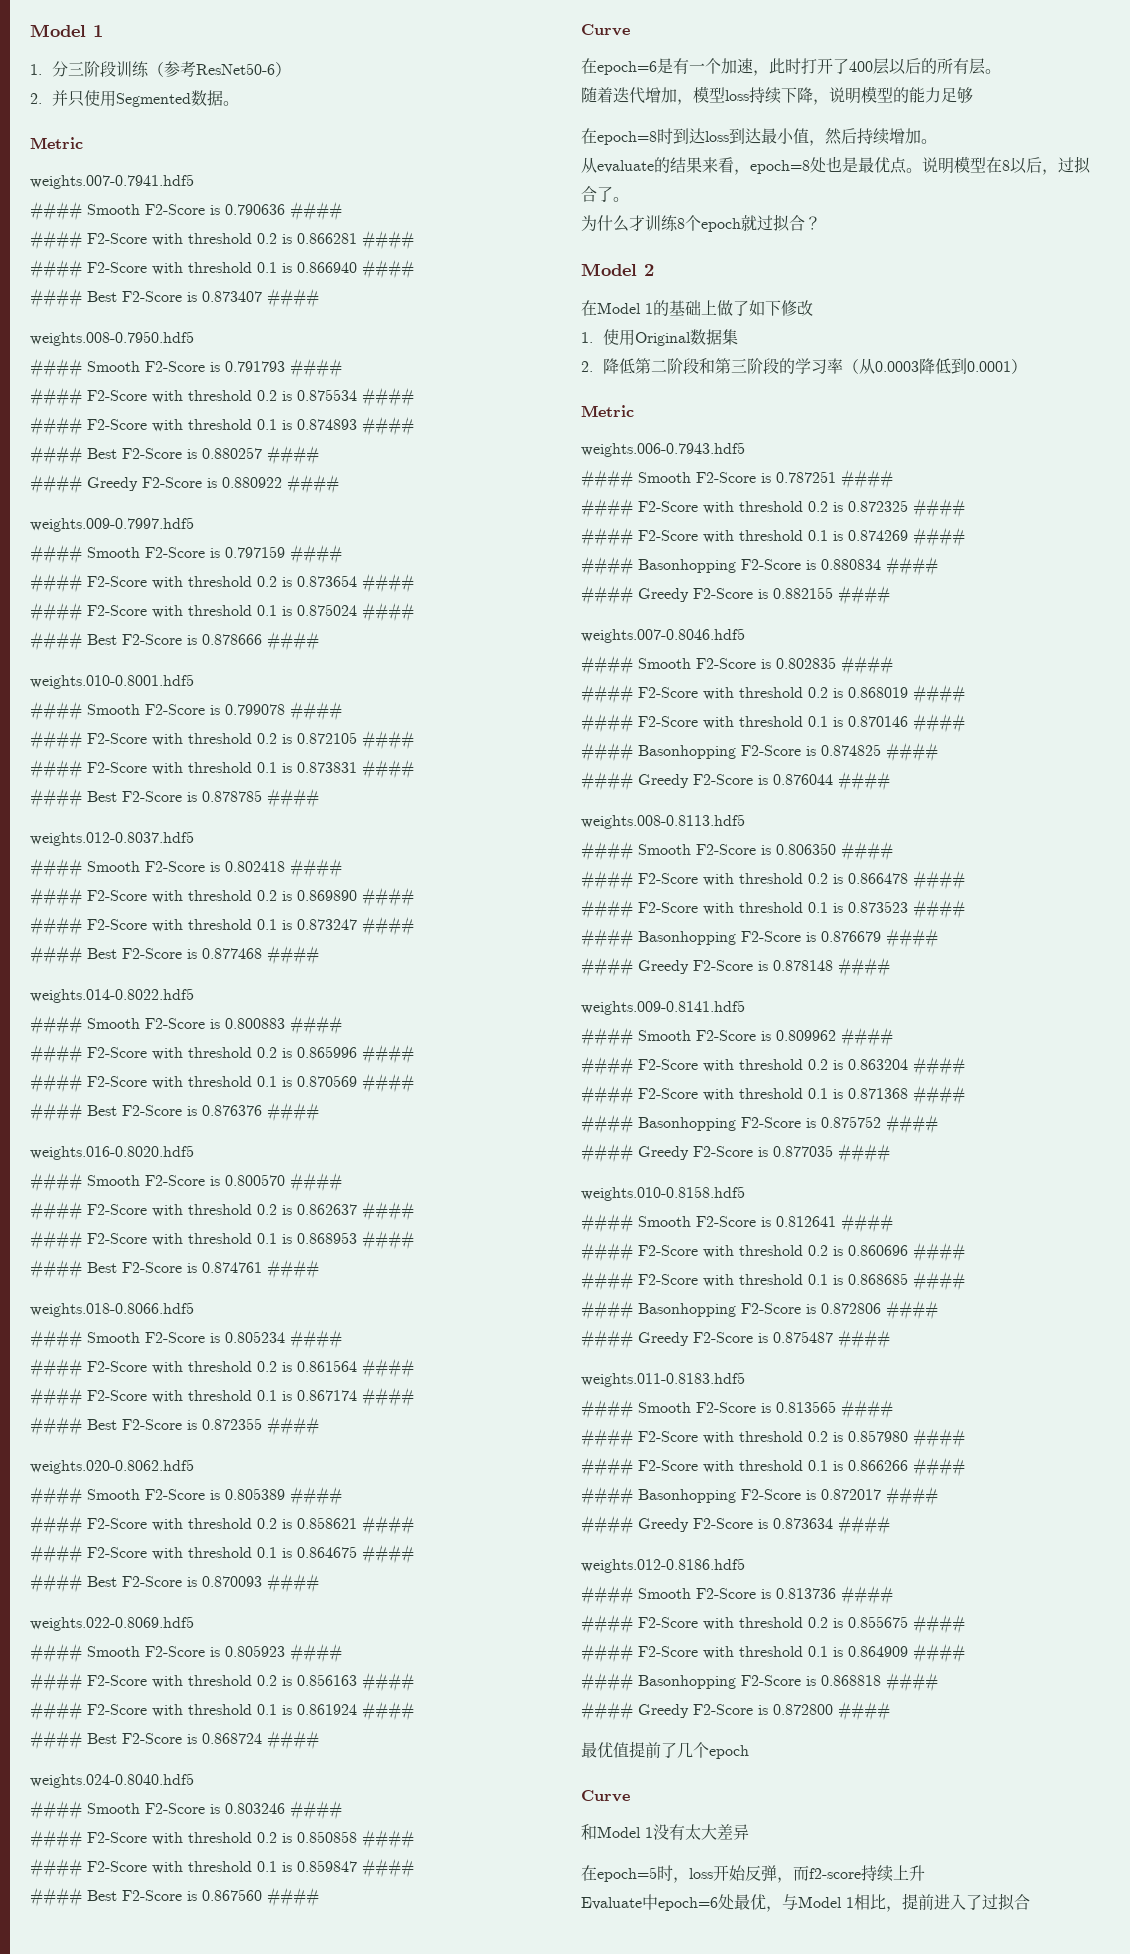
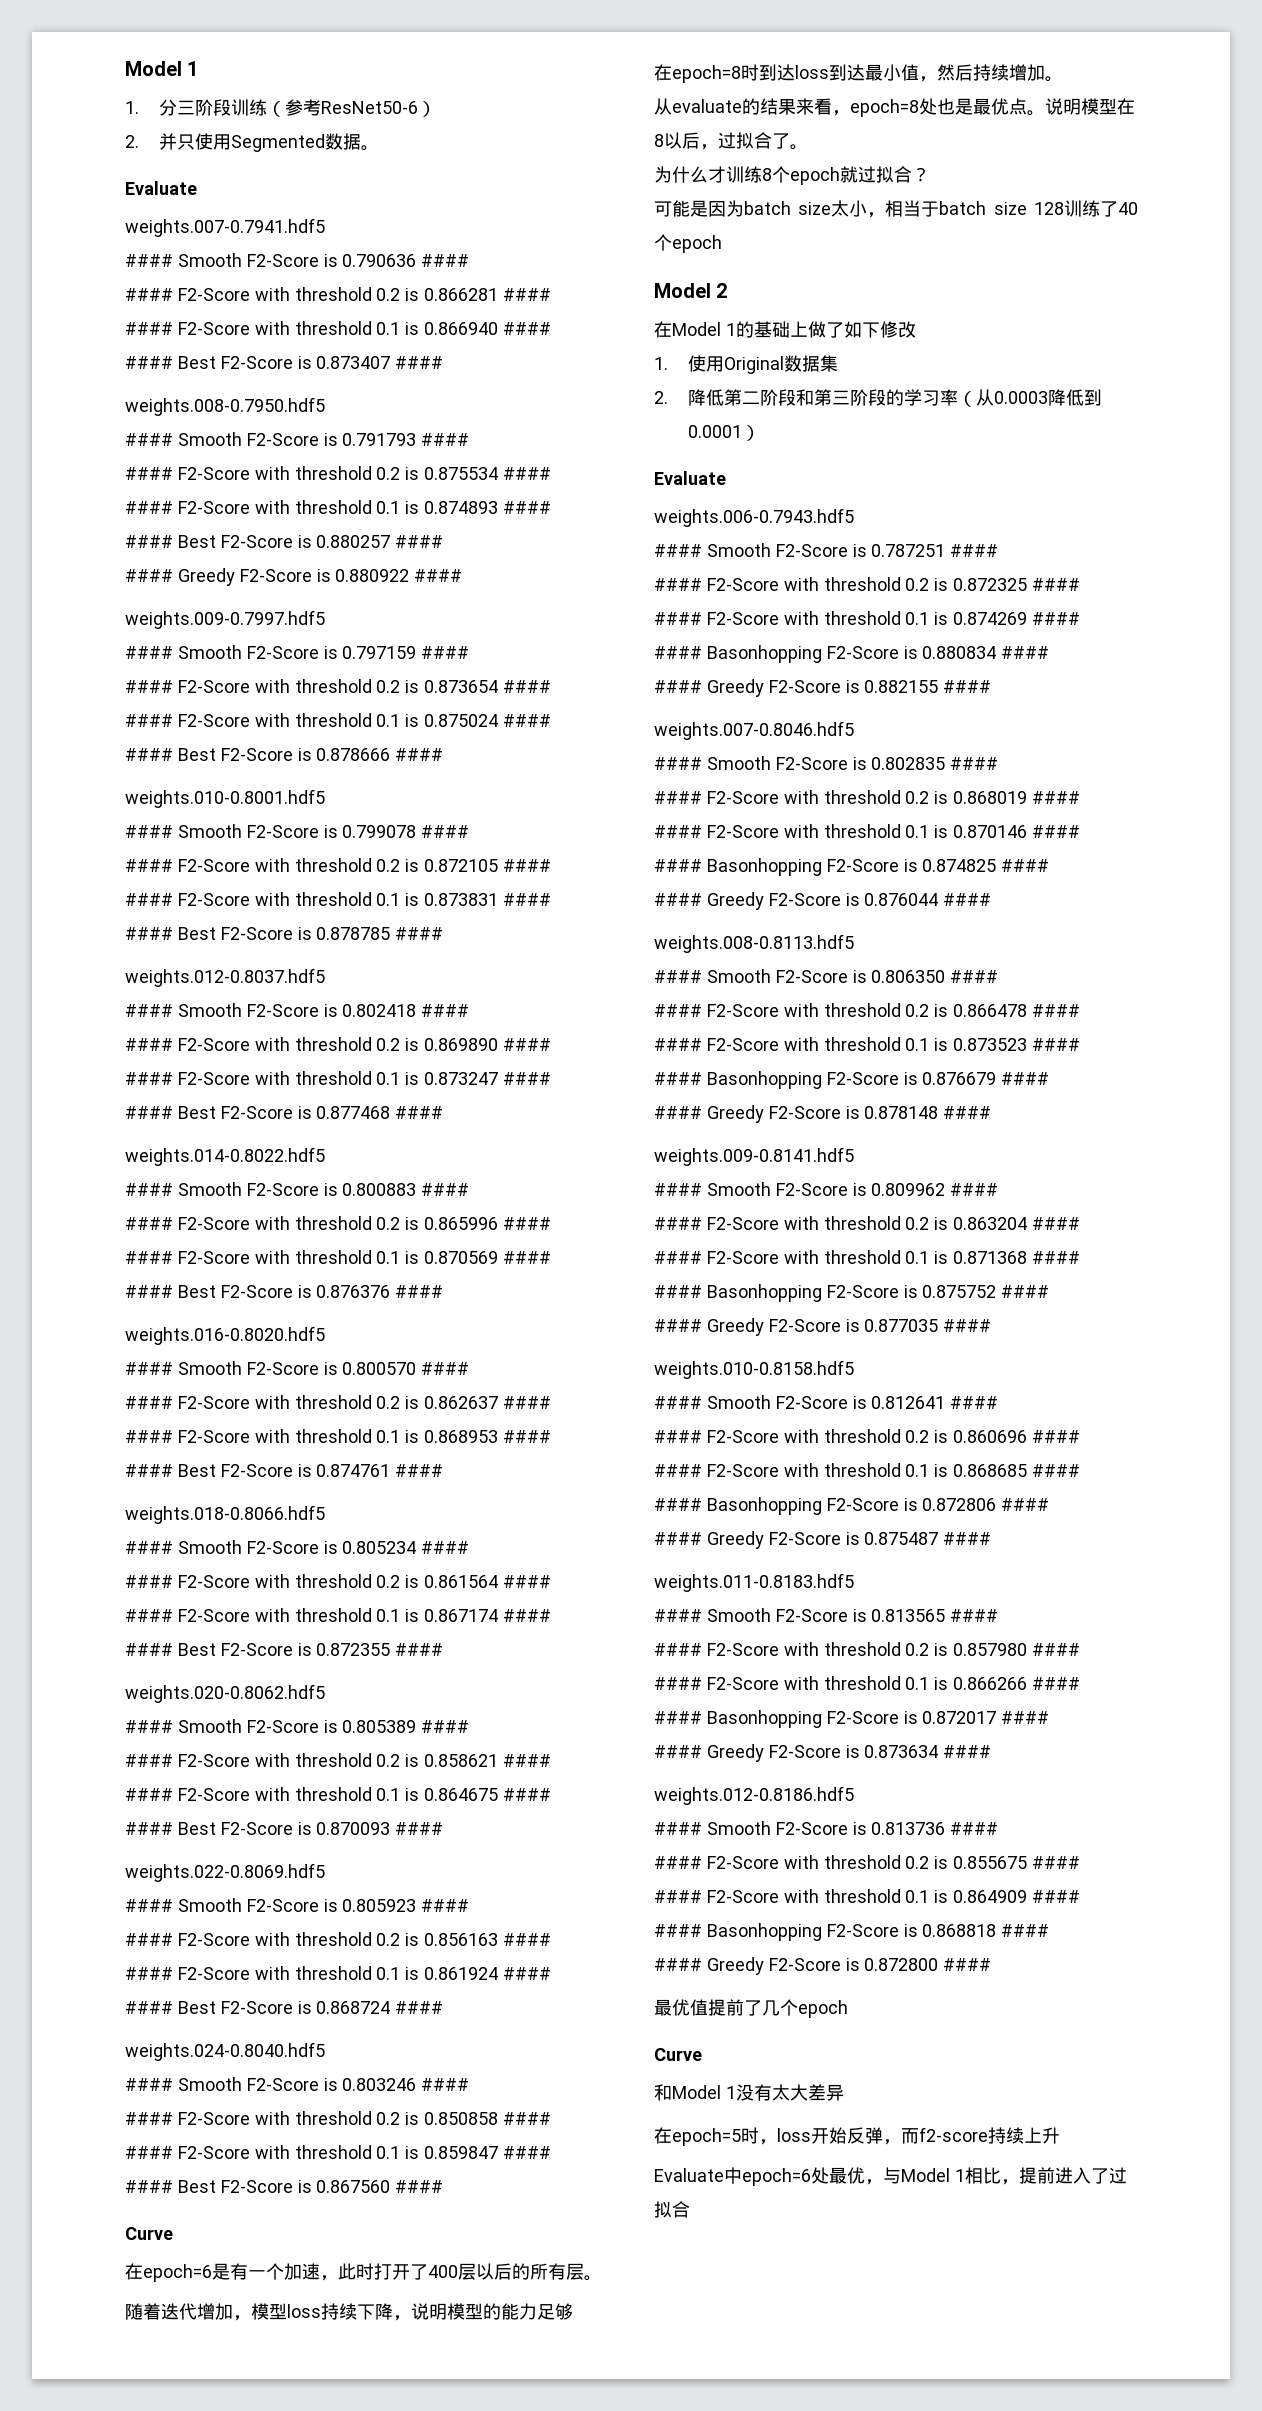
[30,137,83,149] Metric -> [125,181,197,195] Evaluate
(821, 223) none -> [654,200,1138,218] [654,234,722,253] // 可能是因为batch size太小，相当于batch size 128训练了40个epoch
[581,405,634,417] Metric -> [654,471,726,485] Evaluate

